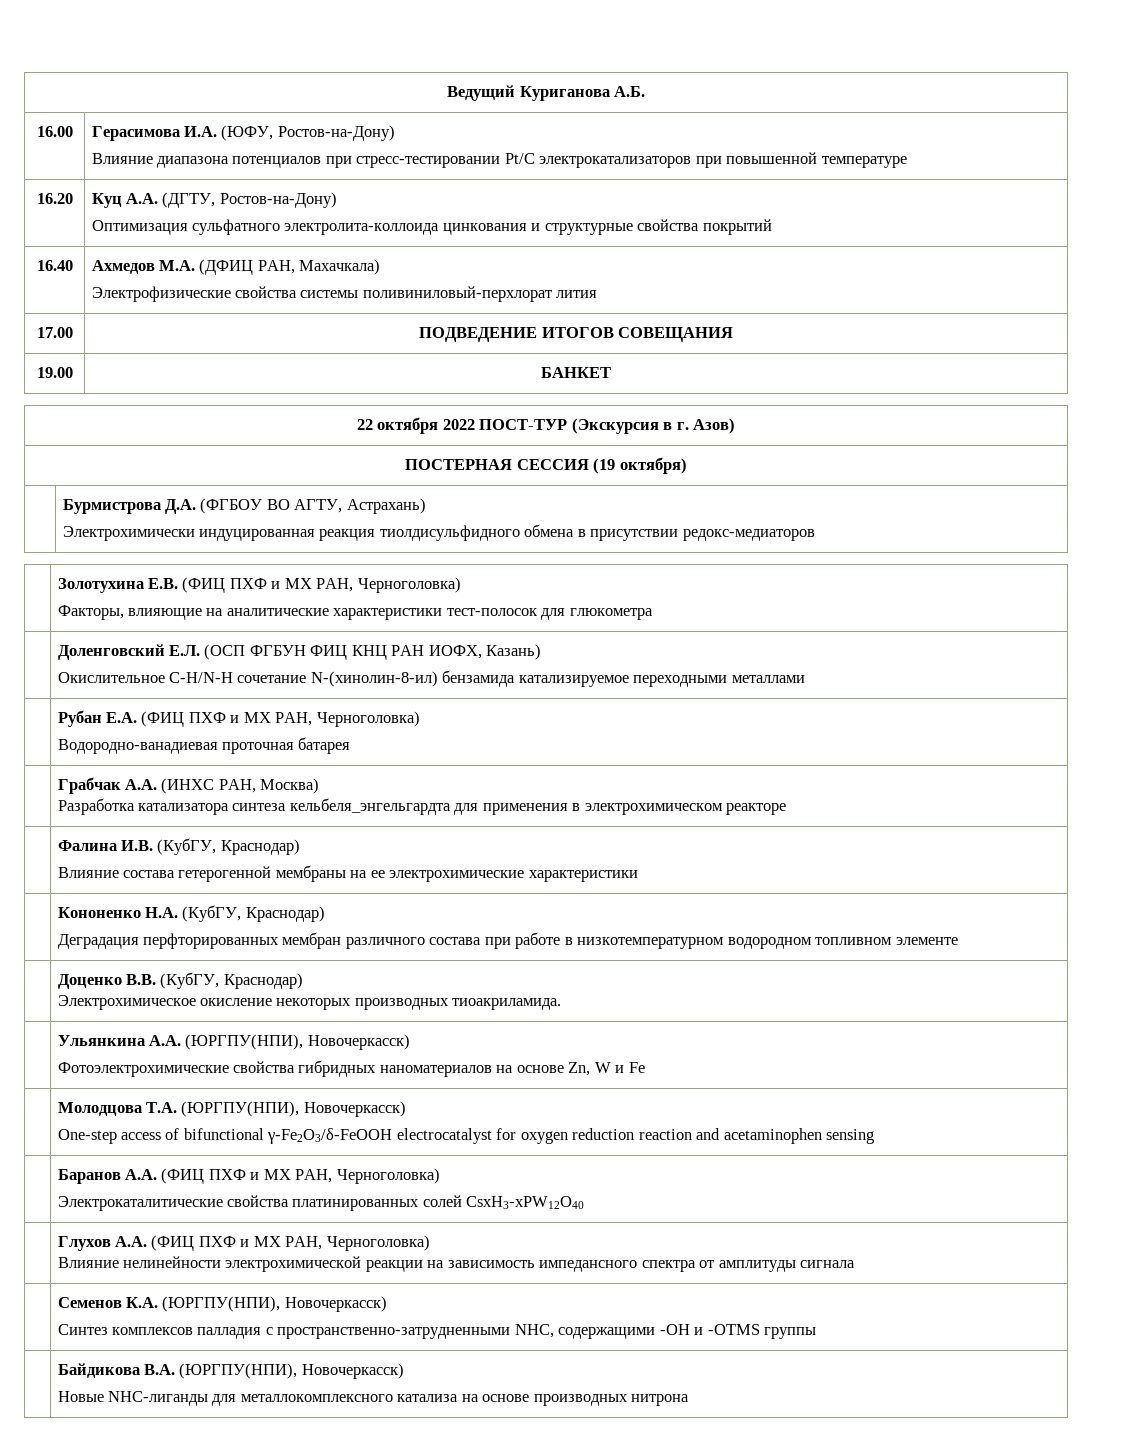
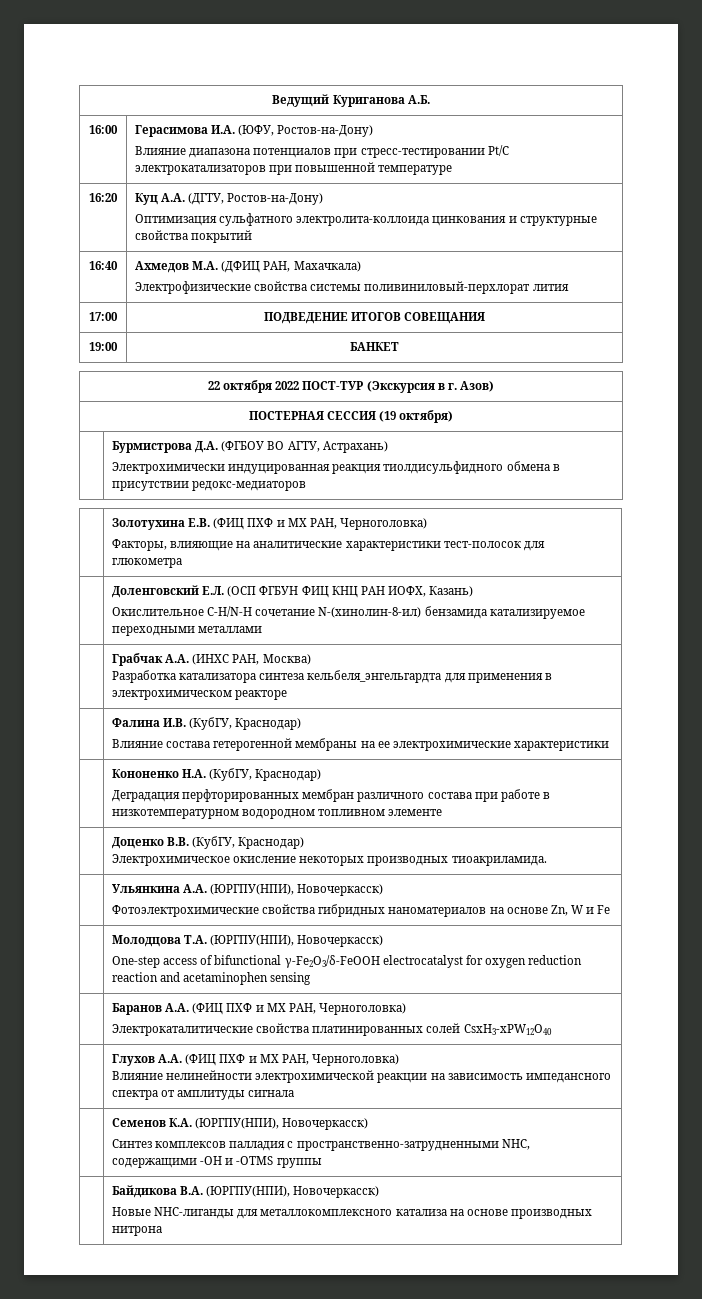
[36,126,73,137] 16.00 -> [89,125,118,134] 16:00
[36,193,73,204] 16.20 -> [89,193,118,202] 16:20
[36,260,73,271] 16.40 -> [89,261,118,270] 16:40
[36,327,73,338] 17.00 -> [89,312,118,321] 17:00
[36,367,73,378] 19.00 -> [89,342,118,351] 19:00
[57,710,420,727] [57,737,351,754] // | Рубан Е.А. (ФИЦ ПХФ и МХ РАН, Черноголовка) // Водородно-ванадиевая проточная батарея -> (263, 629) none

